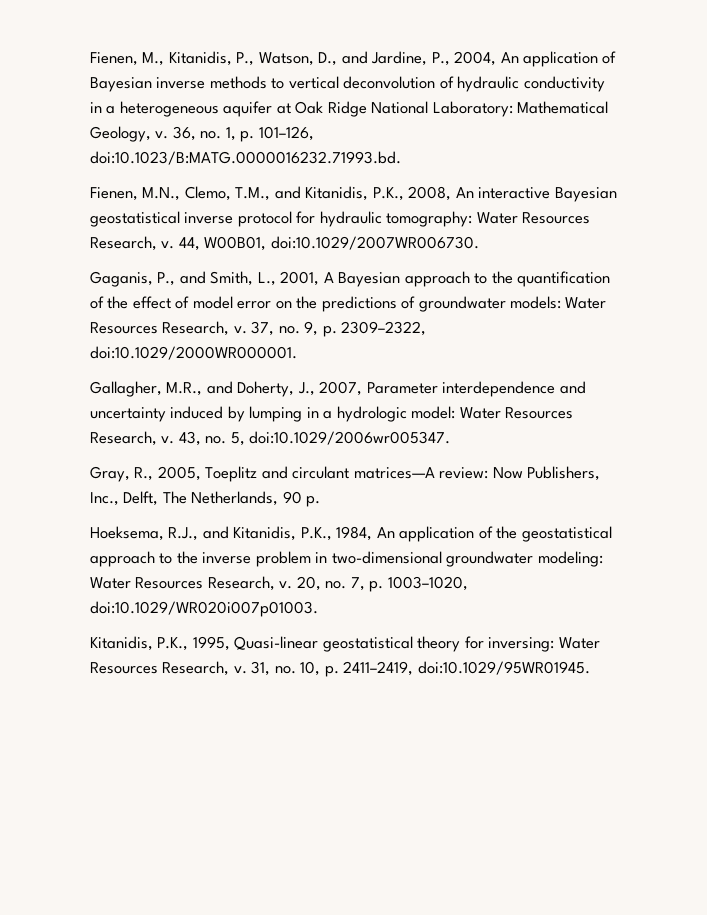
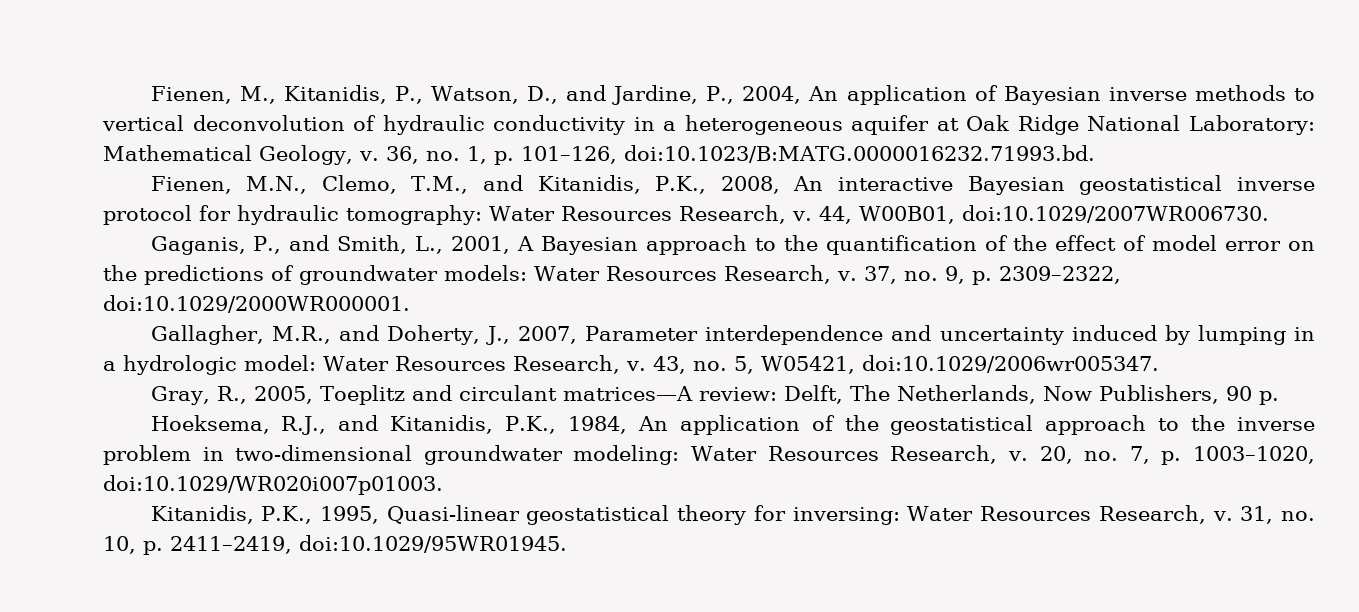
(245, 439) none -> [760,356,855,374] W05421,
[492,466,601,481] [90,492,119,506] Now Publishers, Inc., -> (777, 394) none
(279, 498) none -> [1042,385,1219,404] Now Publishers,

